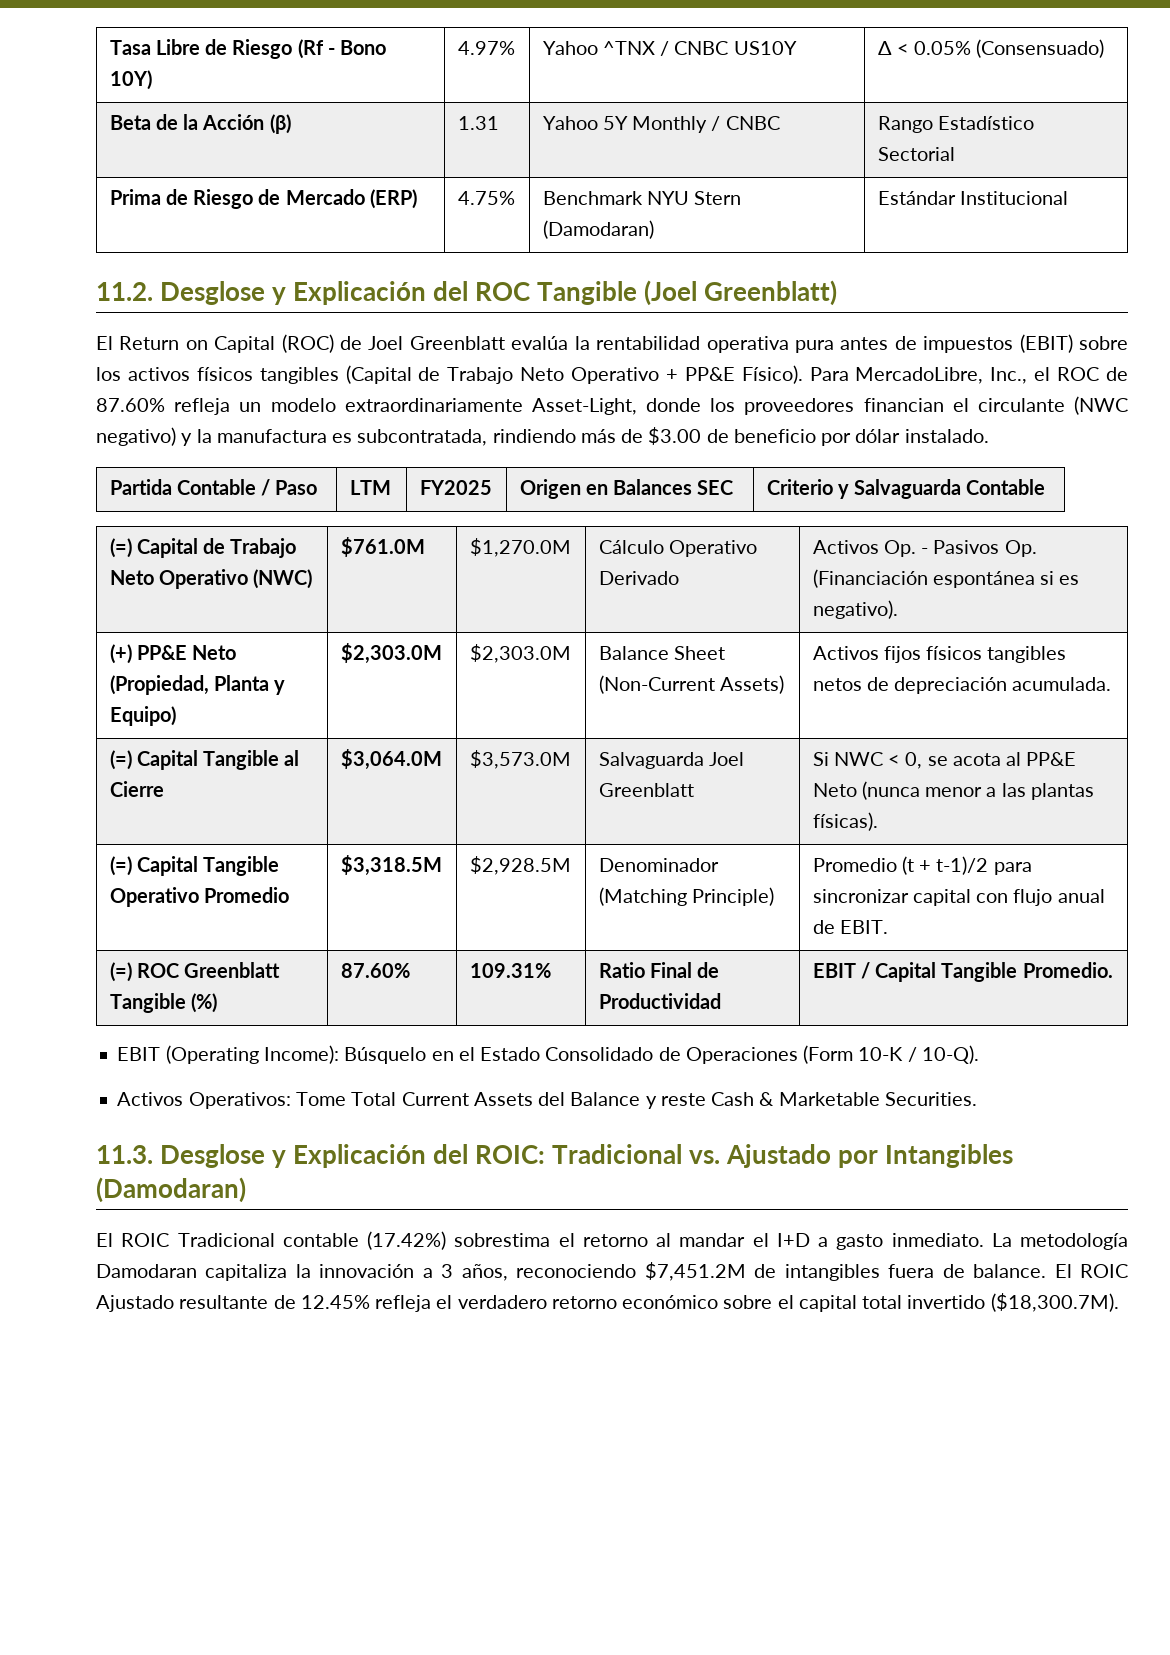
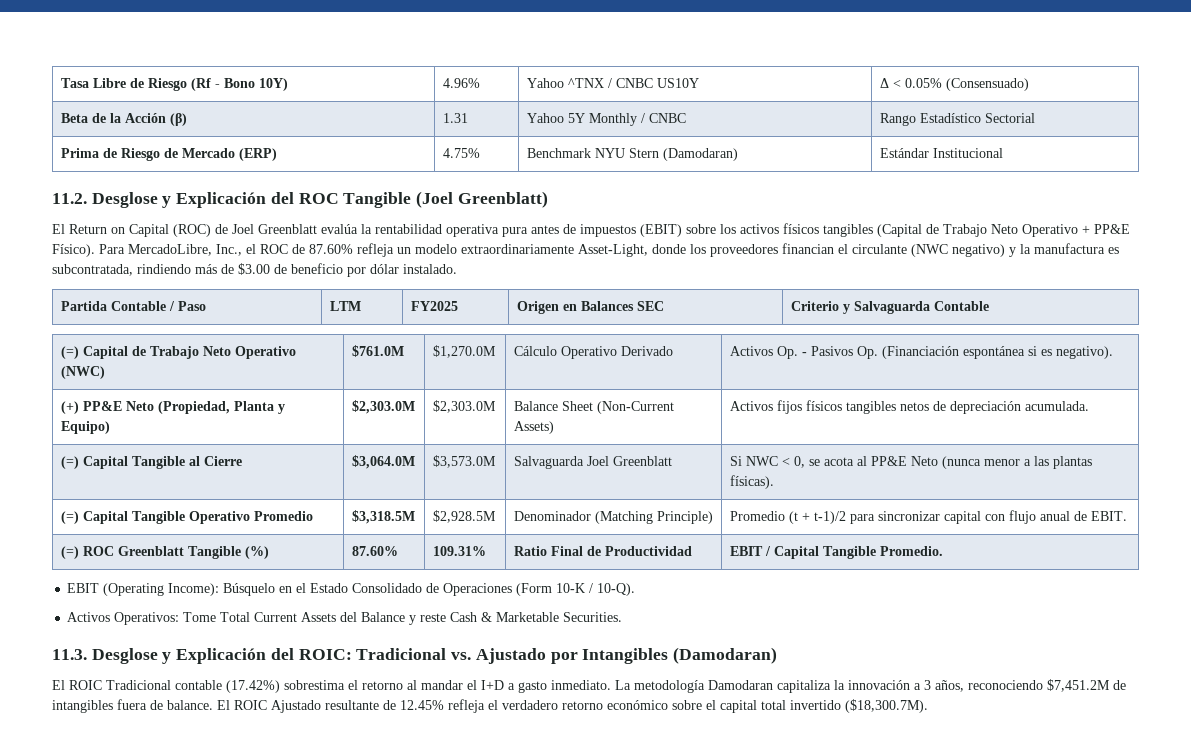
[457,41,515,55] 4.97% -> [442,78,480,88] 4.96%

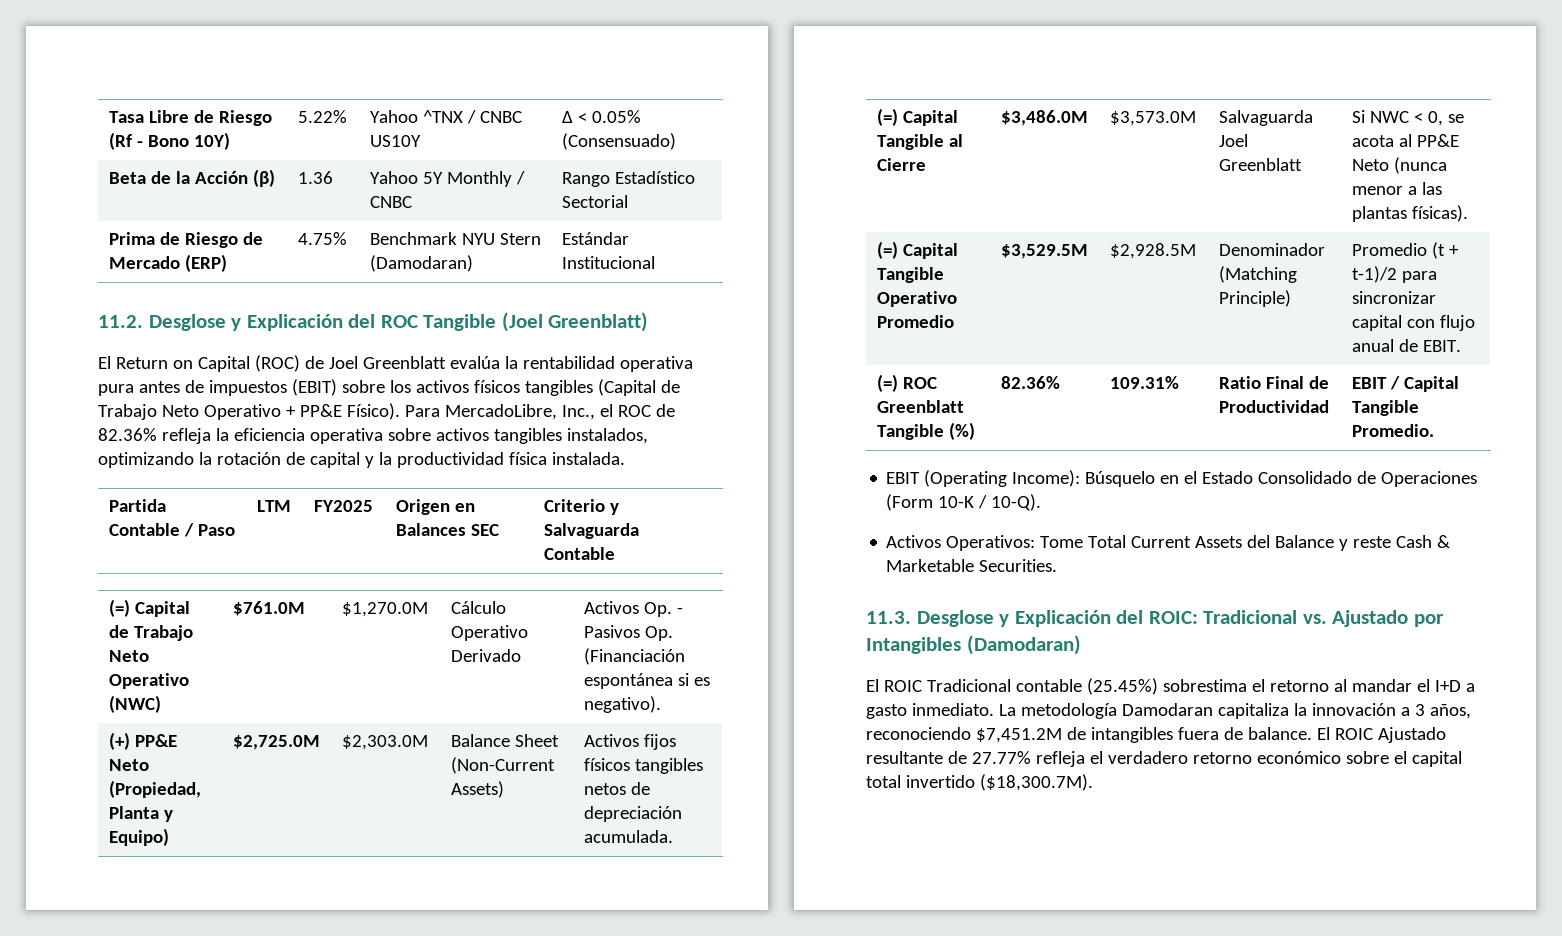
[442,78,480,88] 4.96% -> [297,110,347,123] 5.22%
[442,113,468,123] 1.31 -> [297,171,333,184] 1.36
[309,243,1119,257] [52,263,457,277] 87.60% refleja un modelo extraordinariamente Asset-Light, donde los proveedores financian el circulante (NWC negativo) y la manufactura es subcontratada, rindiendo más de $3.00 de beneficio por dólar instalado. -> [98,428,648,444] [98,452,625,468] 82.36% refleja la eficiencia operativa sobre activos tangibles instalados, optimizando la rotación de capital y la productividad física instalada.
[351,400,415,414] $2,303.0M -> [232,735,320,750] $2,725.0M
[351,455,415,469] $3,064.0M -> [1000,110,1088,126] $3,486.0M
[351,510,415,524] $3,318.5M -> [1000,244,1088,259] $3,529.5M
[351,546,398,556] 87.60% -> [1000,376,1060,389] 82.36%
[226,680,280,693] (17.42%) -> [1086,678,1158,695] (25.45%)
[400,700,444,710] 12.45% -> [971,751,1031,764] 27.77%

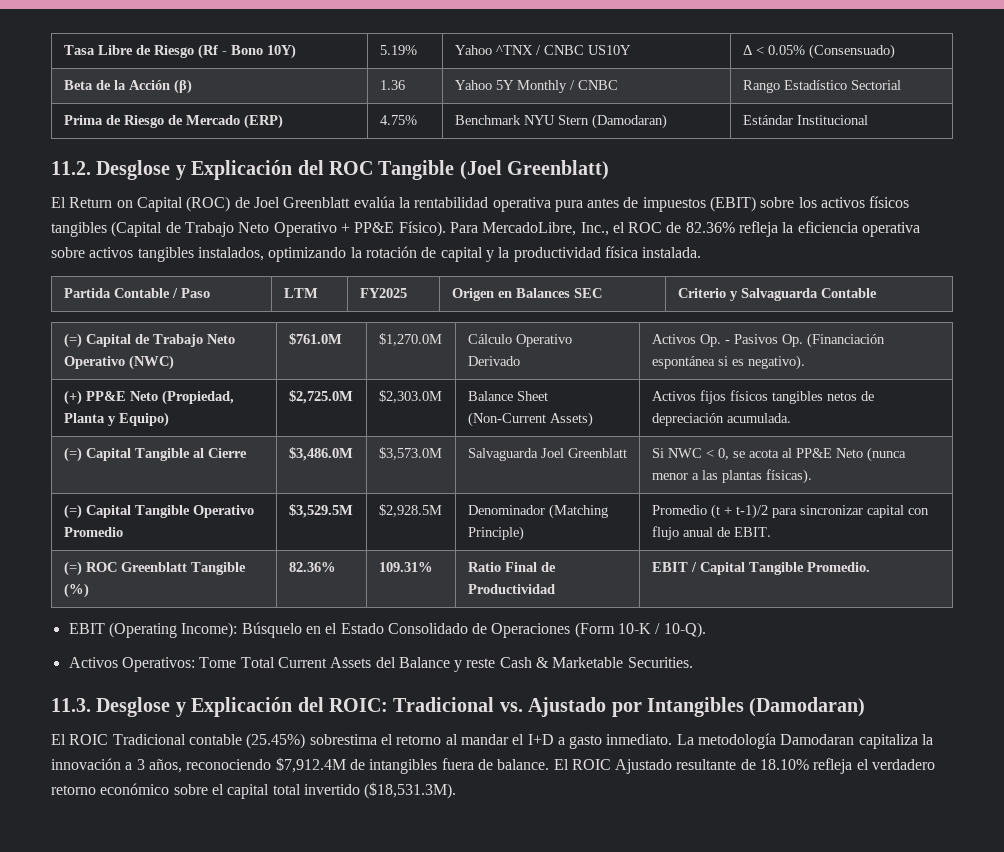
[297,110,347,123] 5.22% -> [379,45,417,55] 5.19%
[975,728,1062,743] $7,451.2M -> [275,757,346,773] $7,912.4M
[971,751,1031,764] 27.77% -> [760,759,810,770] 18.10%
[979,774,1093,791] ($18,300.7M). -> [364,782,457,799] ($18,531.3M).

